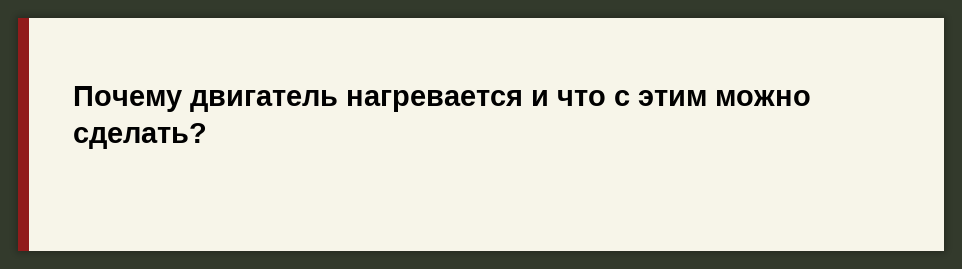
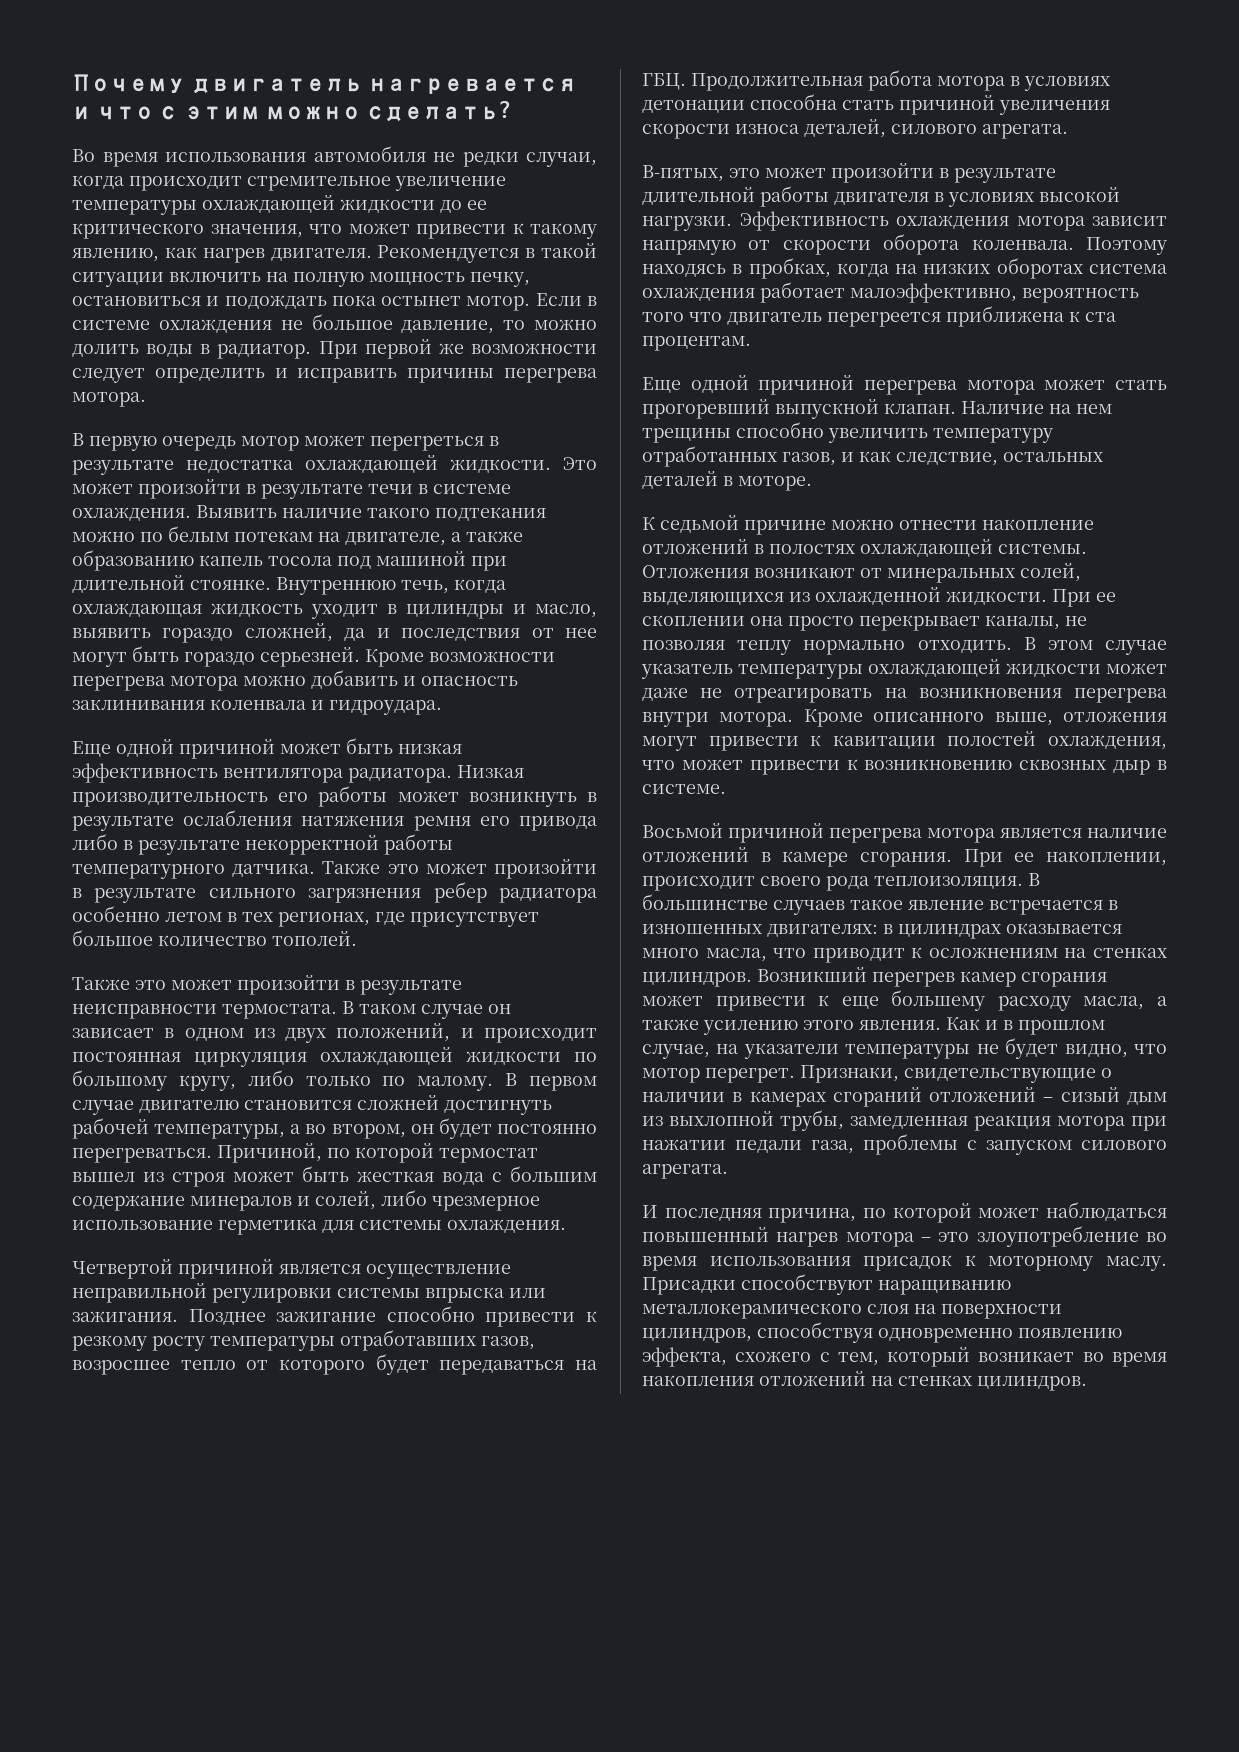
(207, 136) none -> [72,146,597,167] [72,175,506,191] [72,195,487,215] [72,223,597,239] [72,243,597,263] [72,271,530,287] [72,293,597,311] [72,314,597,334] [72,339,597,359] [72,368,597,383] [72,392,146,407] [72,433,499,451] [72,455,597,475] [72,479,511,499] [72,505,546,521] [72,526,523,546] [72,550,507,571] [72,575,506,595] [72,603,597,619] [72,623,598,643] [72,646,555,667] [72,670,518,691] [72,699,442,715] [72,738,462,759] [72,763,524,783] [72,786,597,807] [72,810,597,831] [72,834,453,855] [72,859,597,879] [72,882,597,903] [72,906,539,927] [72,930,357,946] [72,975,462,995] [72,1001,511,1019] [72,1023,597,1043] [72,1047,597,1067] [72,1070,597,1091] [72,1095,552,1115] [72,1118,597,1139] [72,1143,538,1163] [72,1166,597,1187] [72,1190,540,1211] [72,1219,566,1235] [72,1259,511,1279] [72,1283,546,1303] [72,1306,597,1327] [72,1330,535,1351] [72,1354,597,1375] [642,70,1110,91] [642,94,1110,115] [642,119,1068,139] [642,163,1056,183] [642,186,1120,207] [642,211,1167,231] [642,234,1167,255] [642,258,1167,279] [642,282,1139,303] [642,306,1116,327] [642,336,751,351] [642,375,1167,395] [642,399,1112,419] [642,422,1053,443] [642,446,1103,467] [642,471,812,491] [642,515,1094,535] [642,539,1087,557] [642,563,1081,583] [642,587,1116,607] [642,615,1087,631] [642,637,1167,655] [641,659,1167,679] [642,687,1167,703] [642,709,1167,727] [642,731,1167,751] [642,759,1167,775] [642,784,726,794] [642,823,1167,843] [642,847,1167,867] [642,873,1040,891] [642,894,1118,915] [642,923,1122,939] [642,947,1167,963] [642,967,1107,987] [642,990,1167,1011] [642,1017,1105,1035] [642,1038,1167,1059] [642,1065,1112,1083] [642,1087,1167,1107] [642,1110,1167,1131] [642,1134,1167,1155] [642,1164,728,1179] [642,1202,1167,1223] [642,1226,1167,1247] [642,1255,1167,1271] [642,1274,1011,1295] [642,1303,1062,1319] [642,1322,1122,1343] [642,1347,1167,1367] [642,1371,1087,1391] // Во время использования автомобиля не редки случаи, когда происходит стремительное увеличение температуры охлаждающей жидкости до ее критического значения, что может привести к такому явлению, как нагрев двигателя. Рекомендуется в такой ситуации включить на полную мощность печку, остановиться и подождать пока остынет мотор. Если в системе охлаждения не большое давление, то можно долить воды в радиатор. При первой же возможности следует определить и исправить причины перегрева мотора. // В первую очередь мотор может перегреться в результате недостатка охлаждающей жидкости. Это может произойти в результате течи в системе охлаждения. Выявить наличие такого подтекания можно по белым потекам на двигателе, а также образованию капель тосола под машиной при длительной стоянке. Внутреннюю течь, когда охлаждающая жидкость уходит в цилиндры и масло, выявить гораздо сложней, да и последствия от нее могут быть гораздо серьезней. Кроме возможности перегрева мотора можно добавить и опасность заклинивания коленвала и гидроудара. // Еще одной причиной может быть низкая эффективность вентилятора радиатора. Низкая производительность его работы может возникнуть в результате ослабления натяжения ремня его привода либо в результате некорректной работы температурного датчика. Также это может произойти в результате сильного загрязнения ребер радиатора особенно летом в тех регионах, где присутствует большое количество тополей. // Также это может произойти в результате неисправности термостата. В таком случае он зависает в одном из двух положений, и происходит постоянная циркуляция охлаждающей жидкости по большому кругу, либо только по малому. В первом случае двигателю становится сложней достигнуть рабочей температуры, а во втором, он будет постоянно перегреваться. Причиной, по которой термостат вышел из строя может быть жесткая вода с большим содержание минералов и солей, либо чрезмерное использование герметика для системы охлаждения. // Четвертой причиной является осуществление неправильной регулировки системы впрыска или зажигания. Позднее зажигание способно привести к резкому росту температуры отработавших газов, возросшее тепло от которого будет передаваться на ГБЦ. Продолжительная работа мотора в условиях детонации способна стать причиной увеличения скорости износа деталей, силового агрегата. // В-пятых, это может произойти в результате длительной работы двигателя в условиях высокой нагрузки. Эффективность охлаждения мотора зависит напрямую от скорости оборота коленвала. Поэтому находясь в пробках, когда на низких оборотах система охлаждения работает малоэффективно, вероятность того что двигатель перегреется приближена к ста процентам. // Еще одной причиной перегрева мотора может стать прогоревший выпускной клапан. Наличие на нем трещины способно увеличить температуру отработанных газов, и как следствие, остальных деталей в моторе. // К седьмой причине можно отнести накопление отложений в полостях охлаждающей системы. Отложения возникают от минеральных солей, выделяющихся из охлажденной жидкости. При ее скоплении она просто перекрывает каналы, не позволяя теплу нормально отходить. В этом случае указатель температуры охлаждающей жидкости может даже не отреагировать на возникновения перегрева внутри мотора. Кроме описанного выше, отложения могут привести к кавитации полостей охлаждения, что может привести к возникновению сквозных дыр в системе. // Восьмой причиной перегрева мотора является наличие отложений в камере сгорания. При ее накоплении, происходит своего рода теплоизоляция. В большинстве случаев такое явление встречается в изношенных двигателях: в цилиндрах оказывается много масла, что приводит к осложнениям на стенках цилиндров. Возникший перегрев камер сгорания может привести к еще большему расходу масла, а также усилению этого явления. Как и в прошлом случае, на указатели температуры не будет видно, что мотор перегрет. Признаки, свидетельствующие о наличии в камерах сгораний отложений – сизый дым из выхлопной трубы, замедленная реакция мотора при нажатии педали газа, проблемы с запуском силового агрегата. // И последняя причина, по которой может наблюдаться повышенный нагрев мотора – это злоупотребление во время использования присадок к моторному маслу. Присадки способствуют наращиванию металлокерамического слоя на поверхности цилиндров, способствуя одновременно появлению эффекта, схожего с тем, который возникает во время накопления отложений на стенках цилиндров.

